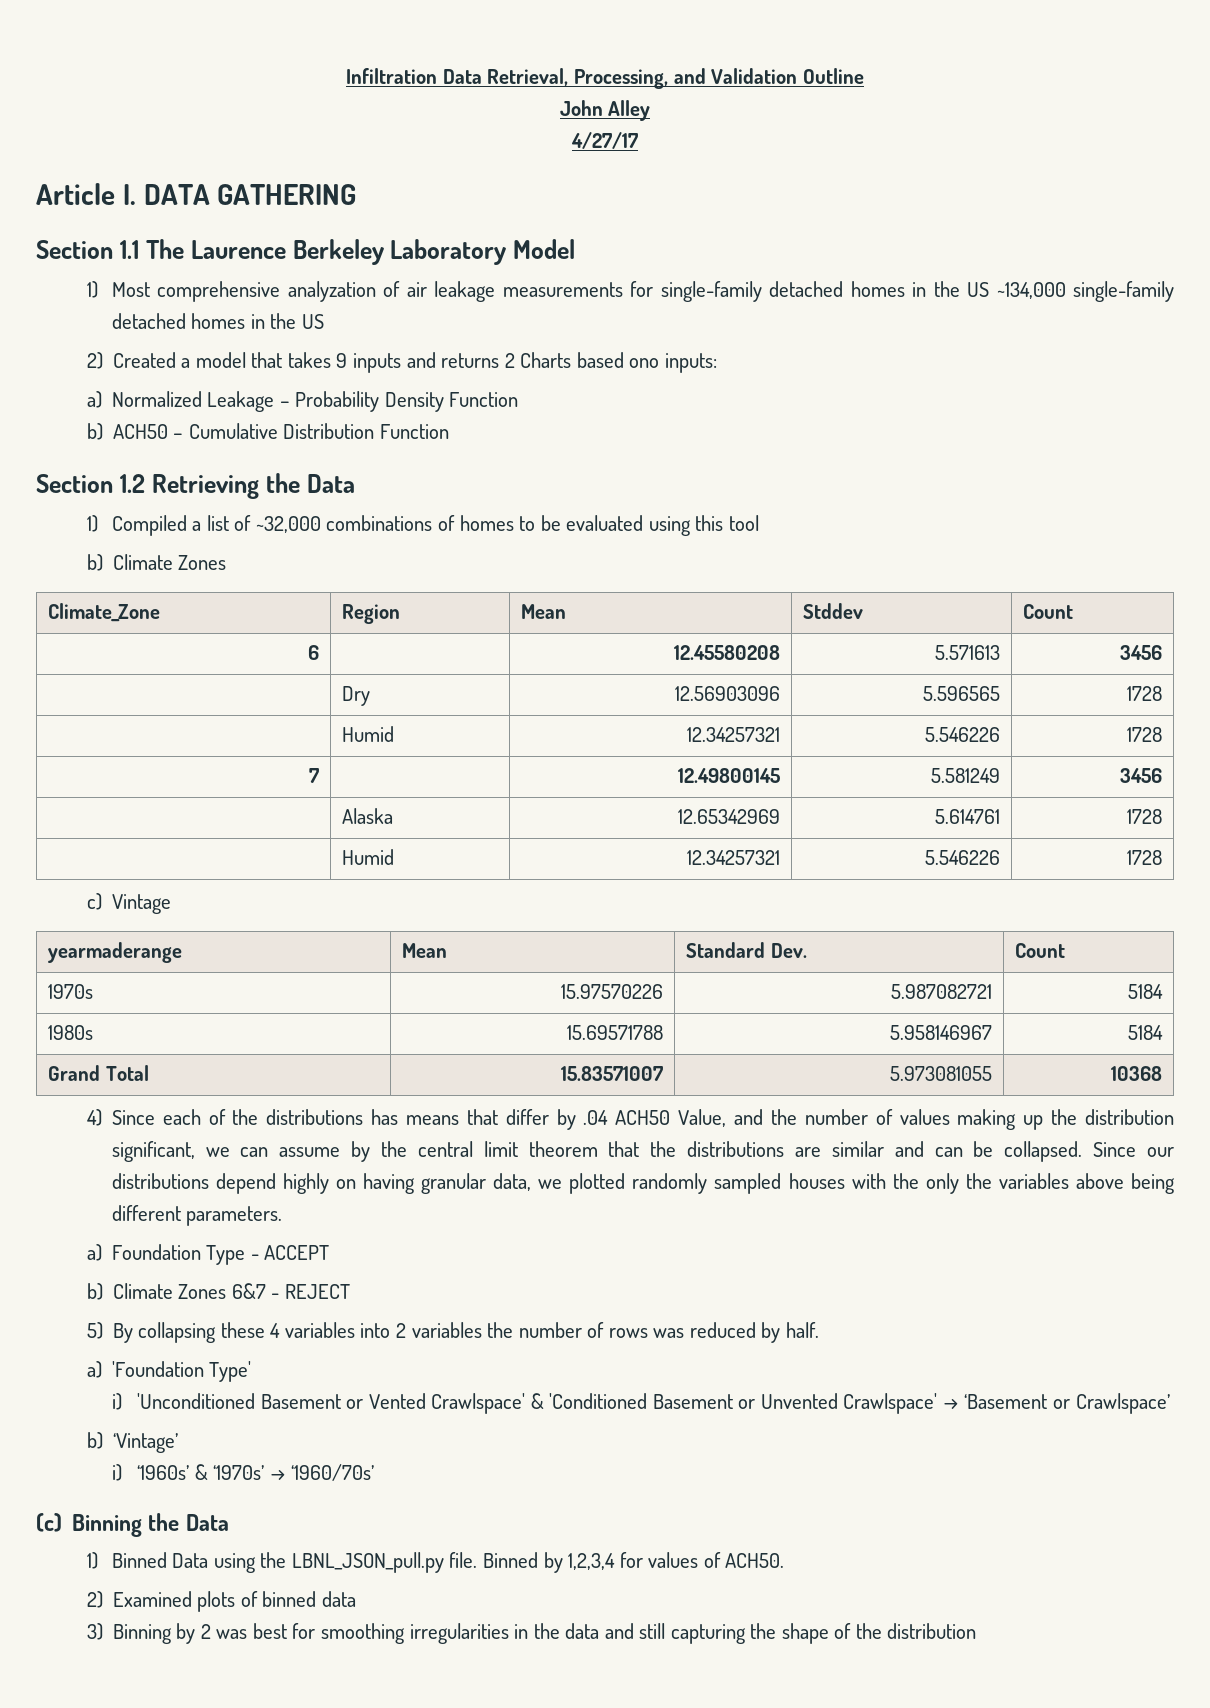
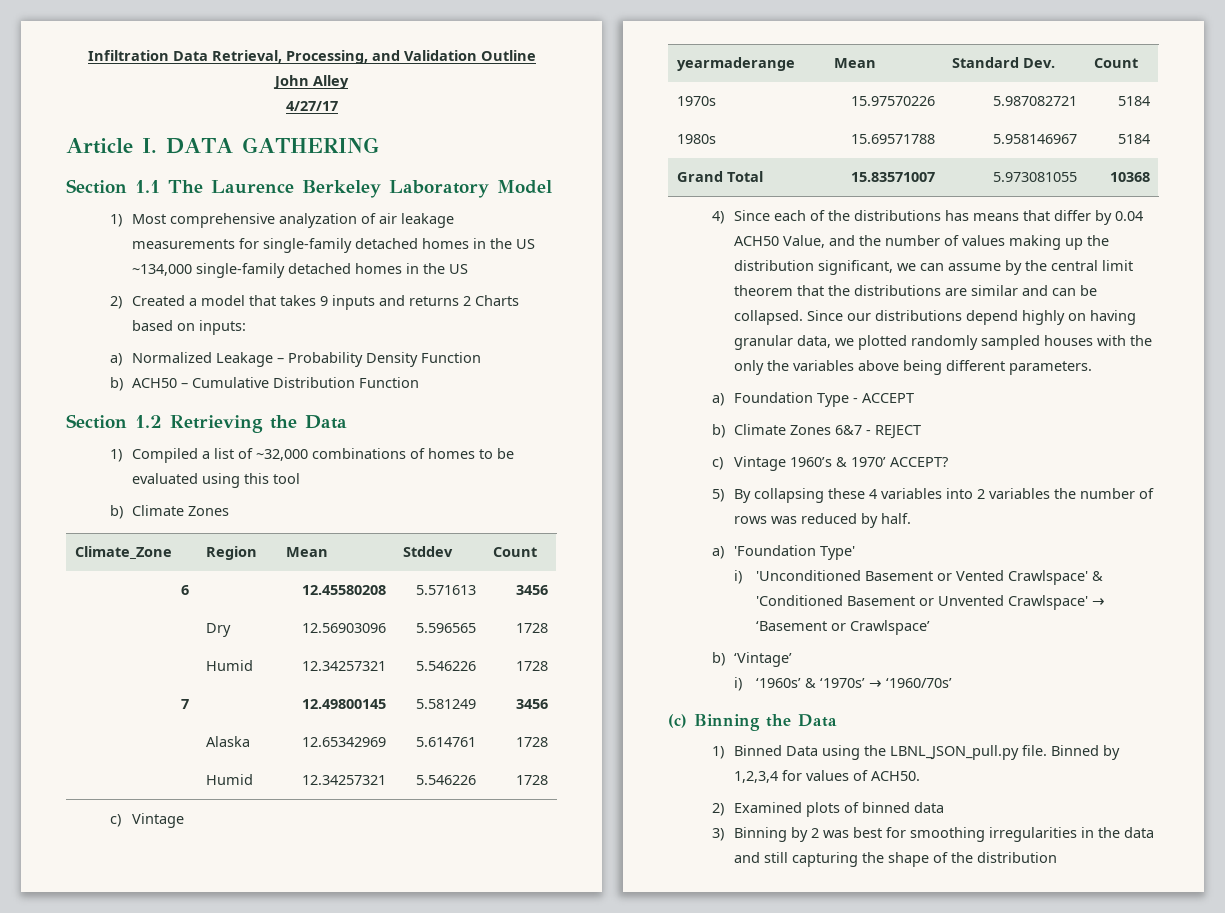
[629,358,660,368] ono -> [176,323,195,331] on
[583,1110,609,1125] .04 -> [1114,211,1143,221] 0.04
(350, 1291) none -> [711,456,948,471] // c) Vintage 1960’s & 1970’ ACCEPT?

